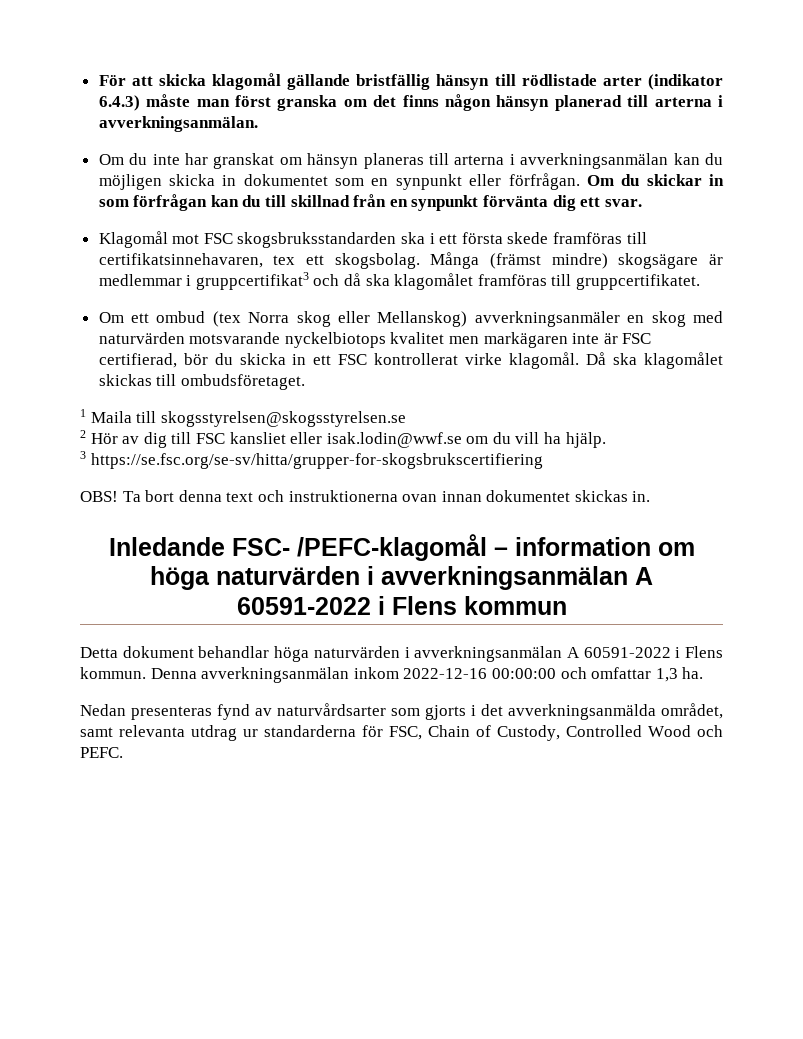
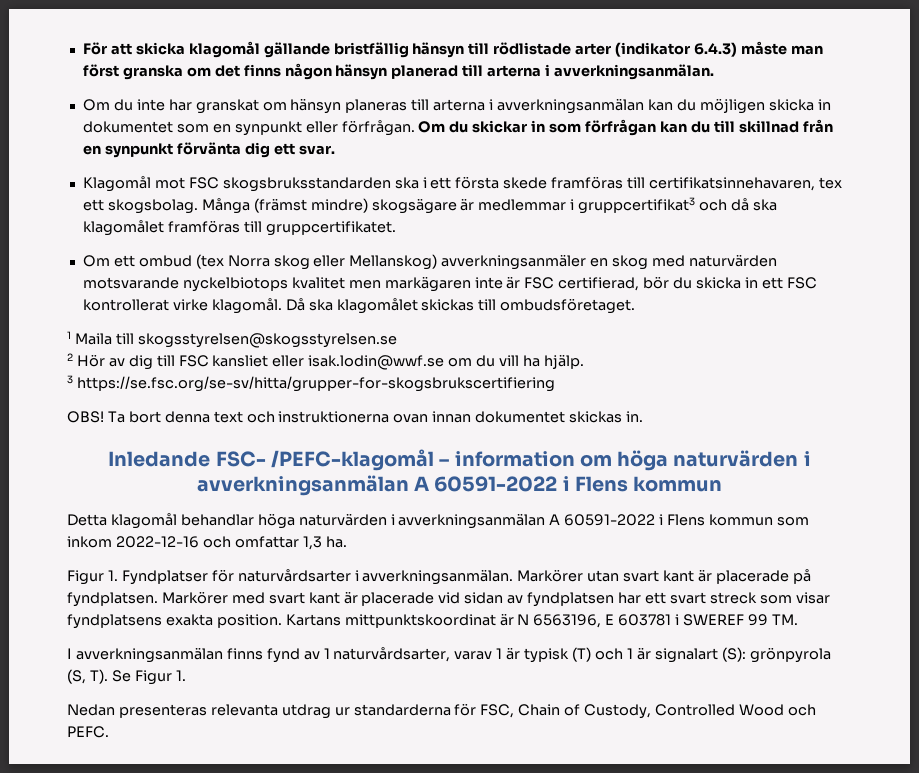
[122,646,194,658] dokument -> [110,513,177,529] klagomål
[80,667,350,683] kommun. Denna avverkningsanmälan -> [709,514,809,526] kommun som
[491,668,556,679] 00:00:00 -> (199, 542) none
[80,703,723,720] [80,727,113,737] Nedan presenteras fynd av naturvårdsarter som gjorts i det avverkningsanmälda området, samt -> [67,569,811,585] [67,591,830,607] [67,613,798,629] [67,647,831,663] [67,669,186,685] [67,704,207,718] Figur 1. Fyndplatser för naturvårdsarter i avverkningsanmälan. Markörer utan svart kant är placerade på fyndplatsen. Markörer med svart kant är placerade vid sidan av fyndplatsen har ett svart streck som visar fyndplatsens exakta position. Kartans mittpunktskoordinat är N 6563196, E 603781 i SWEREF 99 TM. // I avverkningsanmälan finns fynd av 1 naturvårdsarter, varav 1 är typisk (T) och 1 är signalart (S): grönpyrola (S, T). Se Figur 1. // Nedan presenteras

